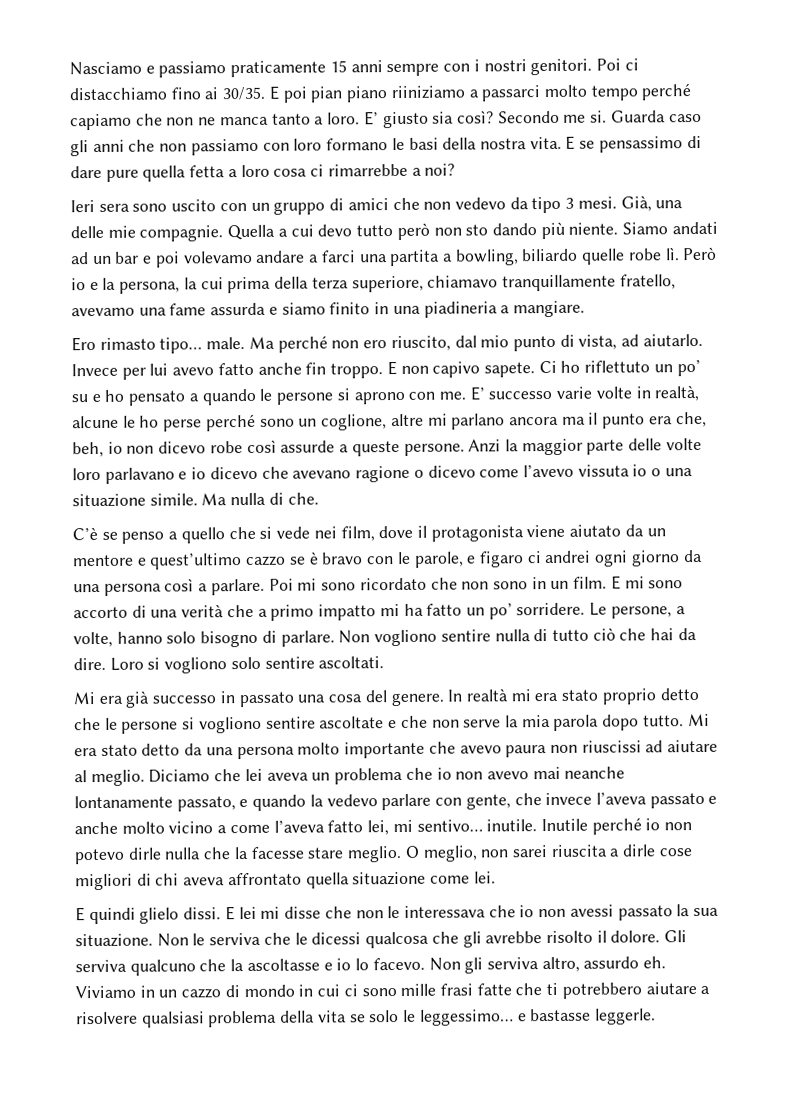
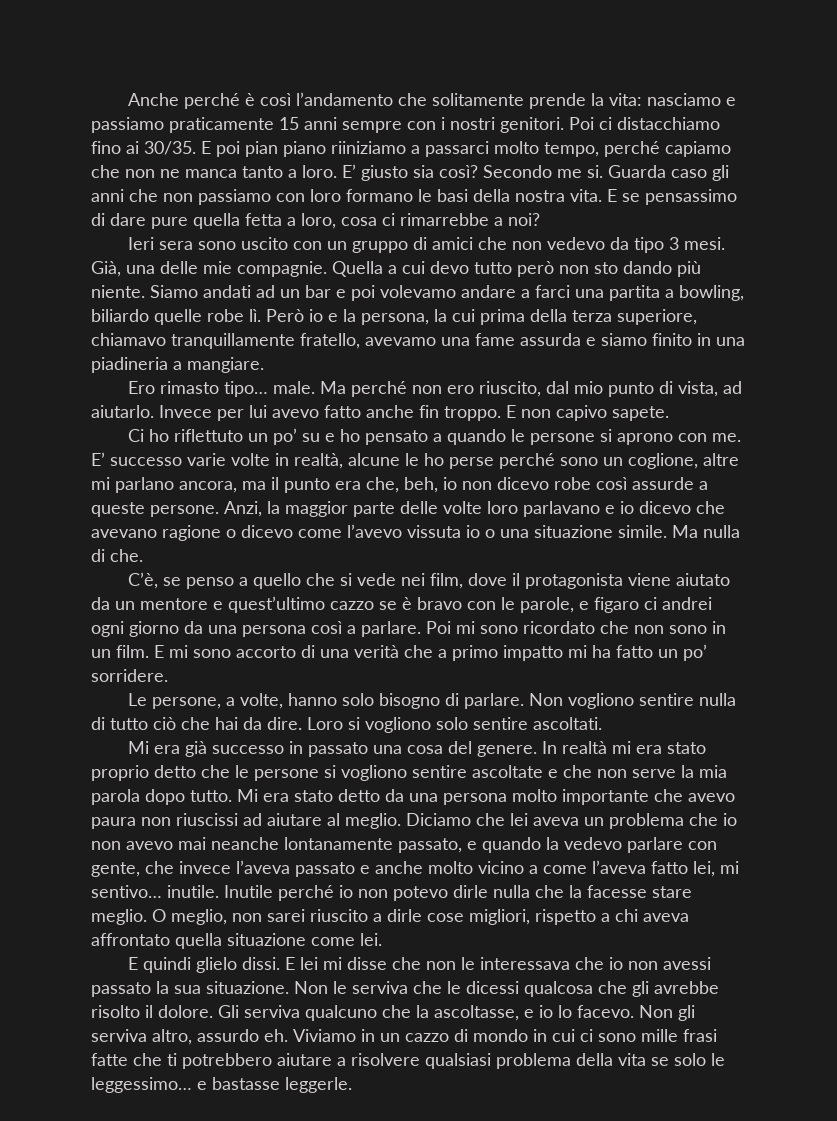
[69,61,142,76] Nasciamo -> [128,92,722,109] Anche perché è così l’andamento che solitamente prende la vita: nasciamo
[590,85,638,101] tempo -> [544,142,599,157] tempo,
[240,164,270,178] loro -> [301,213,336,229] loro,
(535, 370) none -> (669, 413) //
[508,416,559,426] ancora -> [179,481,237,493] ancora,
[468,439,502,453] Anzi -> [224,501,262,517] Anzi,
[72,526,98,541] C’è -> [128,572,159,589] C’è,
(586, 609) none -> (168, 675) //
[550,844,608,857] riuscita -> [310,909,368,922] riuscito
[75,873,152,891] migliori di -> [469,909,610,925] migliori, rispetto a
[246,958,320,972] ascoltasse -> [434,1005,519,1021] ascoltasse,

